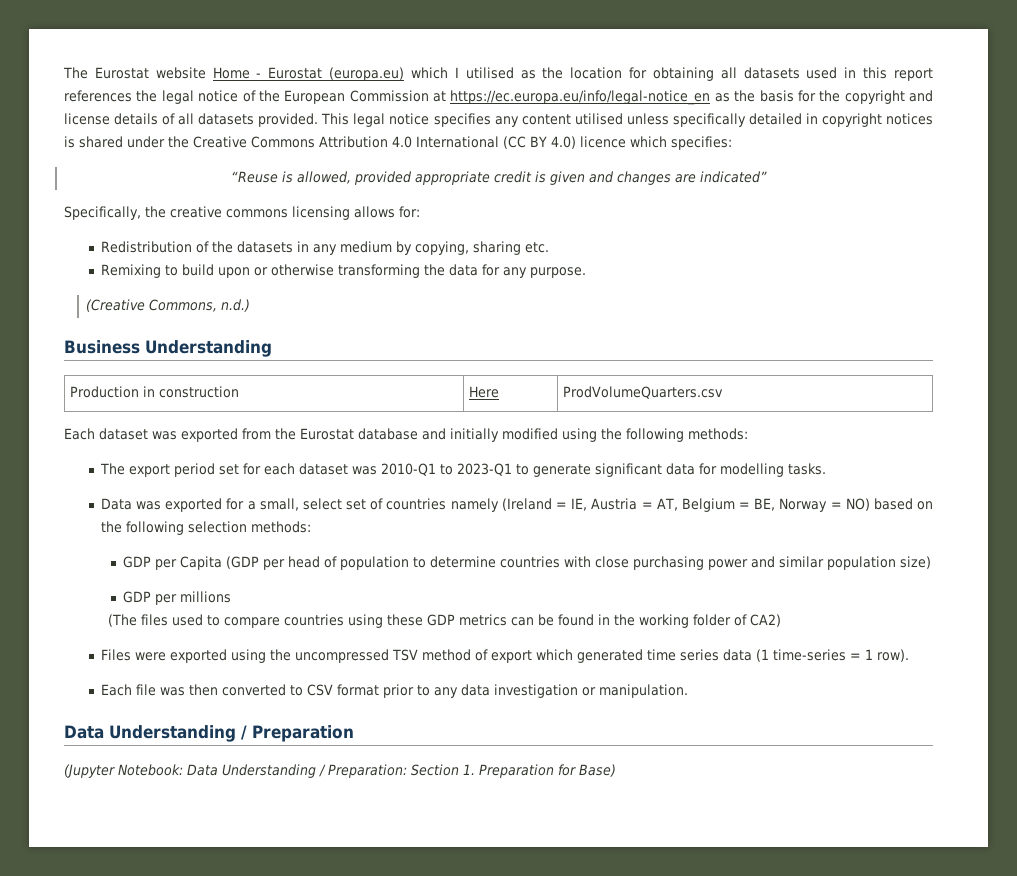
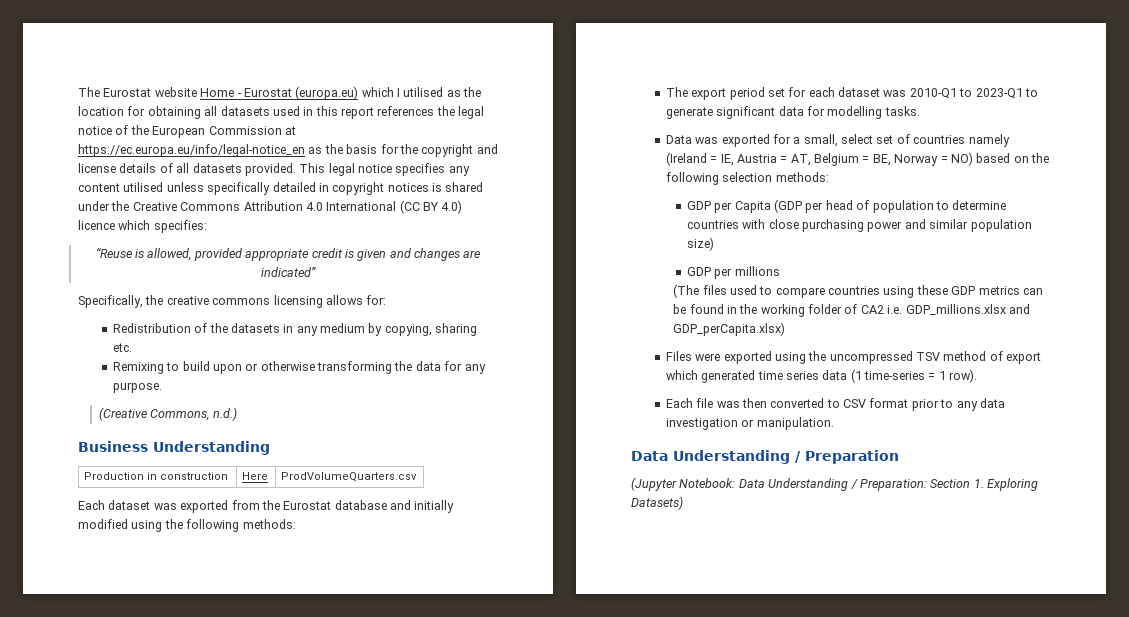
[750,614,782,627] CA2) -> [860,304,1030,315] [673,322,786,336] CA2 i.e. GDP_millions.xlsx and GDP_perCapita.xlsx)
[479,764,616,778] Preparation for Base) -> [987,478,1038,491] [631,496,683,510] Exploring Datasets)

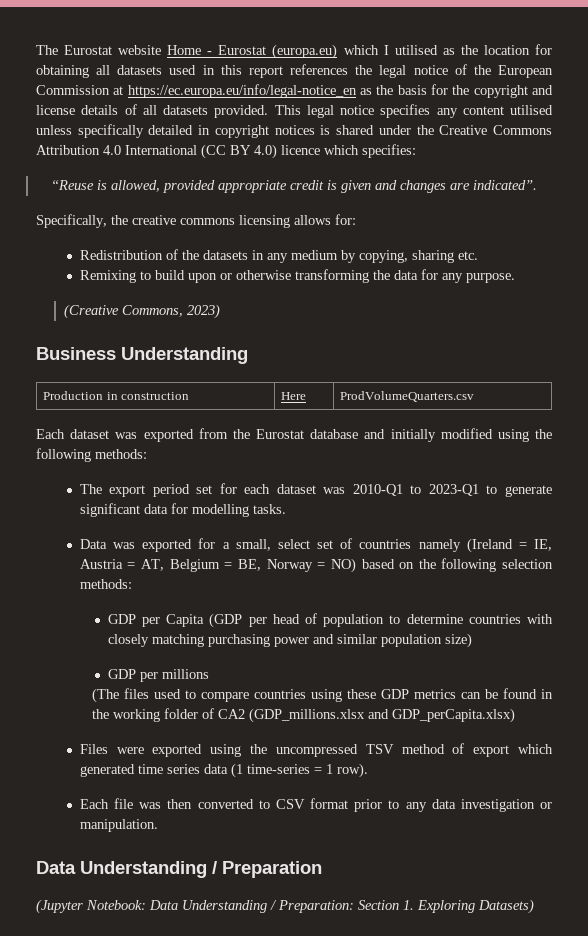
[261,267,316,277] indicated” -> [473,180,537,190] indicated”.
[212,407,237,421] n.d.) -> [186,304,220,319] 2023)
[768,219,799,229] close -> [107,634,204,647] closely matching
[887,304,1006,315] i.e. GDP_millions.xlsx -> [248,708,365,723] (GDP_millions.xlsx

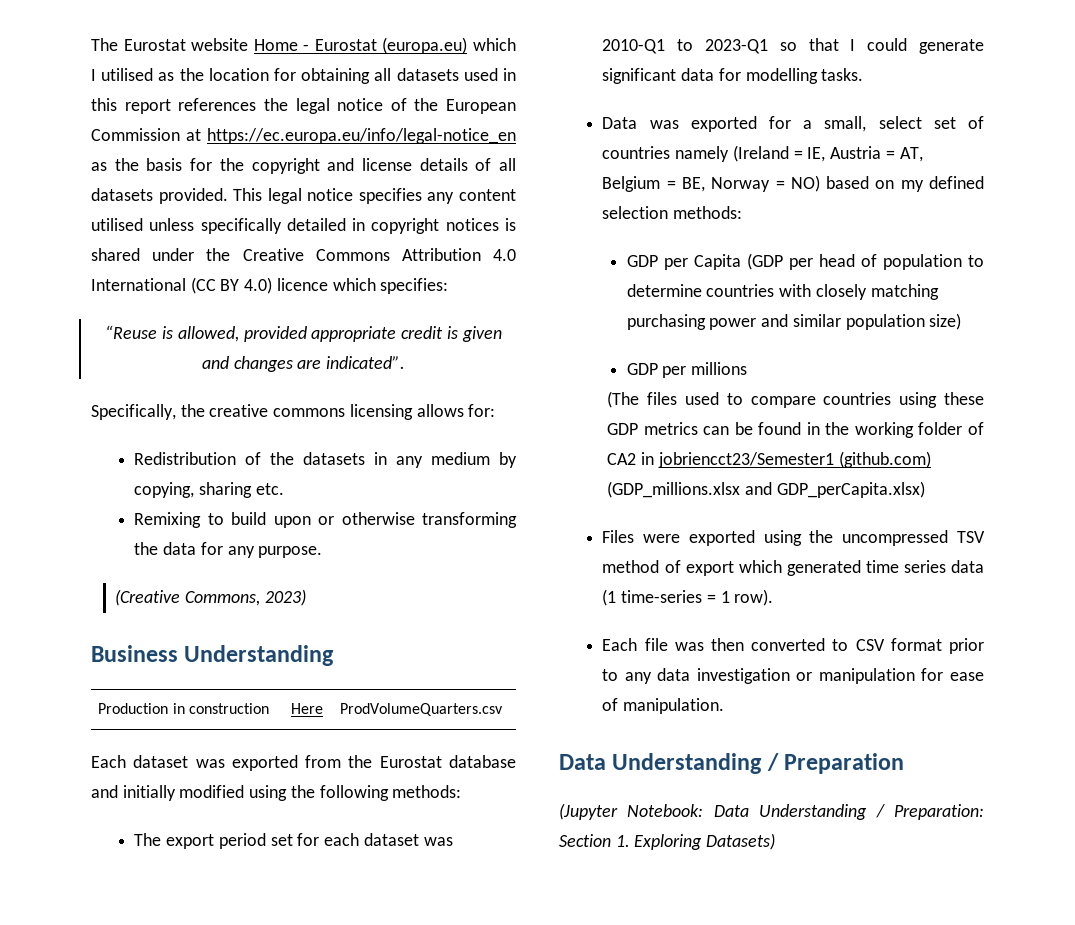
[486,485,498,494] to -> [779,38,908,51] so that I could
[418,558,497,572] the following -> [900,176,985,192] my defined
(245, 714) none -> [641,451,931,468] in jobriencct23/Semester1 (github.com)
(552, 805) none -> [818,668,985,684] [602,698,619,711] manipulation for ease of

